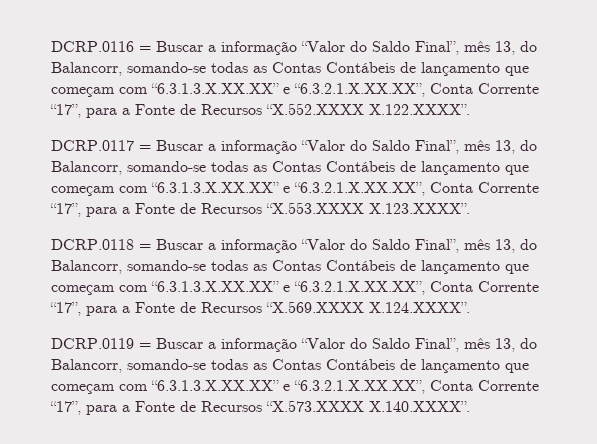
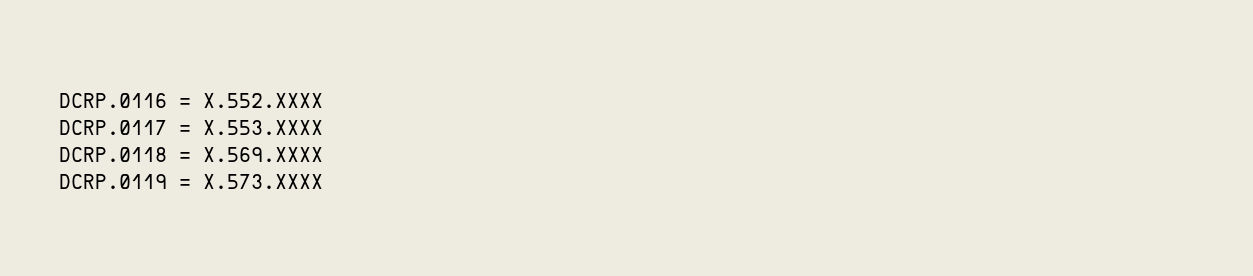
[156,41,537,55] [51,62,529,76] [51,83,539,97] [50,103,470,118] [51,140,537,154] [51,161,529,175] [51,182,539,196] [50,202,470,217] [51,239,537,253] [51,260,529,274] [51,281,539,295] [50,301,470,316] [51,338,537,352] [51,359,529,373] [51,380,539,394] [50,400,470,415] Buscar a informação “Valor do Saldo Final”, mês 13, do Balancorr, somando-se todas as Contas Contábeis de lançamento que começam com “6.3.1.3.X.XX.XX” e “6.3.2.1.X.XX.XX”, Conta Corrente “17”, para a Fonte de Recursos “X.552.XXXX X.122.XXXX”. // DCRP.0117 = Buscar a informação “Valor do Saldo Final”, mês 13, do Balancorr, somando-se todas as Contas Contábeis de lançamento que começam com “6.3.1.3.X.XX.XX” e “6.3.2.1.X.XX.XX”, Conta Corrente “17”, para a Fonte de Recursos “X.553.XXXX X.123.XXXX”. // DCRP.0118 = Buscar a informação “Valor do Saldo Final”, mês 13, do Balancorr, somando-se todas as Contas Contábeis de lançamento que começam com “6.3.1.3.X.XX.XX” e “6.3.2.1.X.XX.XX”, Conta Corrente “17”, para a Fonte de Recursos “X.569.XXXX X.124.XXXX”. // DCRP.0119 = Buscar a informação “Valor do Saldo Final”, mês 13, do Balancorr, somando-se todas as Contas Contábeis de lançamento que começam com “6.3.1.3.X.XX.XX” e “6.3.2.1.X.XX.XX”, Conta Corrente “17”, para a Fonte de Recursos “X.573.XXXX X.140.XXXX”. -> [203,93,323,108] [59,120,323,135] [59,147,323,162] [59,174,323,189] X.552.XXXX // DCRP.0117 = X.553.XXXX // DCRP.0118 = X.569.XXXX // DCRP.0119 = X.573.XXXX

